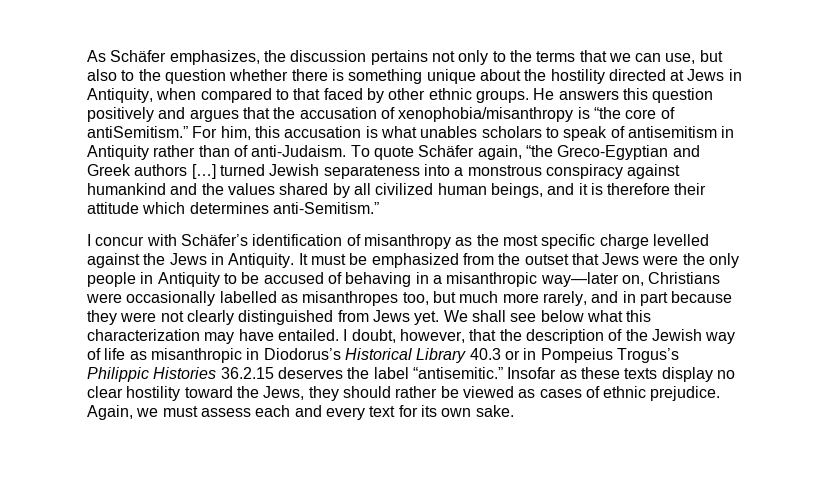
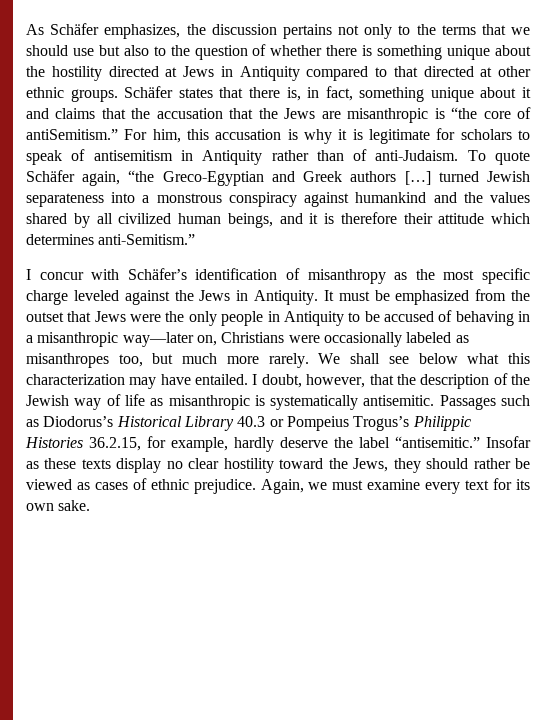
[635,53,696,64] can use, -> [26,45,94,56] should use
(226, 76) none -> [252,44,267,56] of
[87,88,197,103] Antiquity, when -> [239,66,300,81] Antiquity
[323,88,384,103] faced by -> [423,66,493,77] directed at
[533,88,714,103] [87,107,574,122] He answers this question positively and argues that the accusation of xenophobia/misanthropy -> [124,86,531,102] [26,108,429,123] Schäfer states that there is, in fact, something unique about it and claims that the accusation that the Jews are misanthropic
[380,126,478,138] what unables -> [304,128,456,144] why it is legitimate for
[652,234,709,246] levelled -> [73,290,119,301] leveled
[219,291,277,303] labelled -> [406,332,452,343] labeled
[542,291,733,306] [87,310,440,325] rarely, and in part because they were not clearly distinguished from Jews yet. -> [268,353,309,368] rarely.
[246,348,260,360] in -> [254,395,530,410] [26,419,39,427] is systematically antisemitic. Passages such as
[523,348,537,360] in -> (284, 423) none
[220,367,343,379] 36.2.15 deserves -> [89,436,328,452] 36.2.15, for example, hardly deserve
[200,405,322,417] assess each and -> [367,479,421,490] examine

